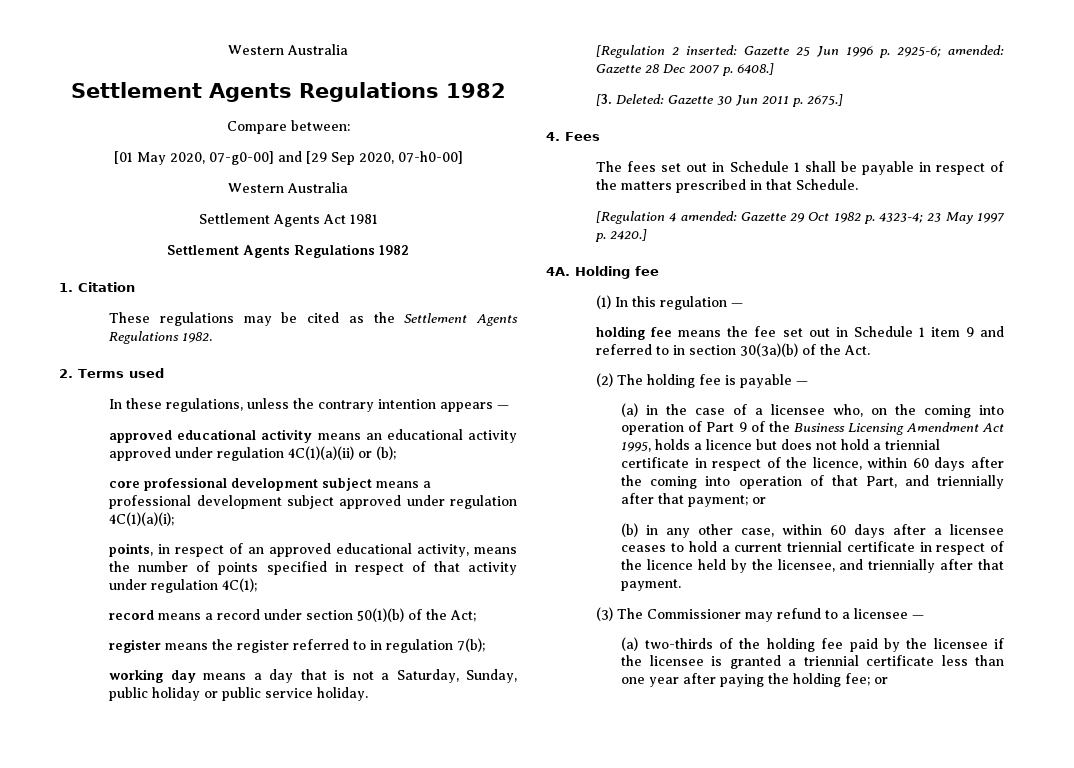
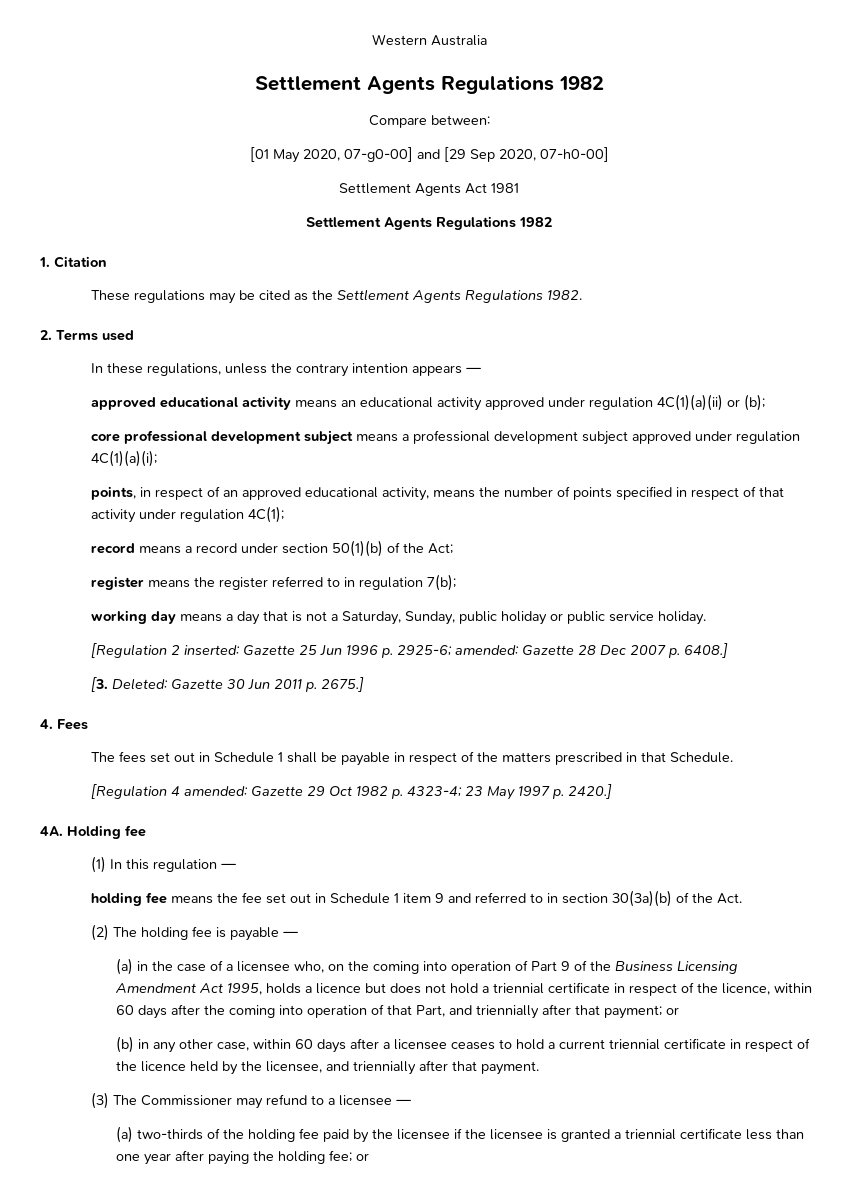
[228,182,348,193] // Western Australia -> (609, 154) none

